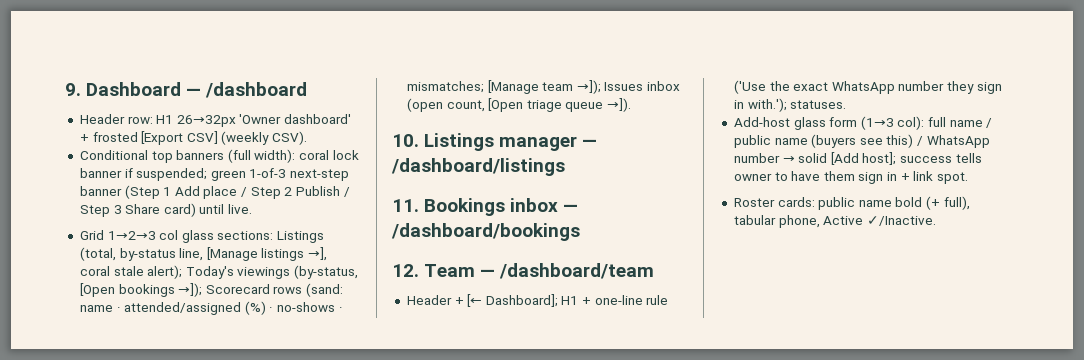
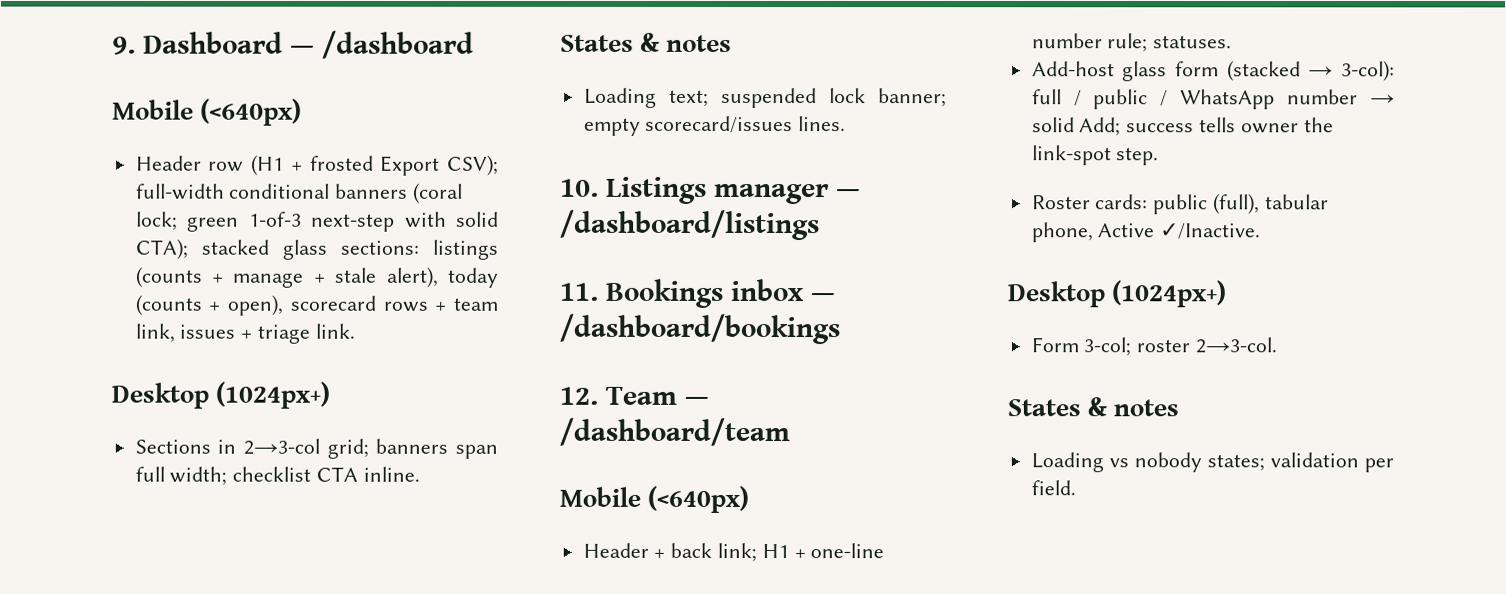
[79,114,352,127] [79,131,308,145] [79,149,359,163] [79,168,350,181] [79,185,350,199] [79,203,253,217] [79,230,325,243] [79,247,328,261] [79,265,359,279] [79,283,344,297] [79,301,343,315] [406,80,681,94] [406,98,632,112] // Header row: H1 26→32px 'Owner dashboard' + frosted [Export CSV] (weekly CSV). // Conditional top banners (full width): coral lock banner if suspended; green 1-of-3 next-step banner (Step 1 Add place / Step 2 Publish / Step 3 Share card) until live. // Grid 1→2→3 col glass sections: Listings (total, by-status line, [Manage listings →], coral stale alert); Today's viewings (by-status, [Open bookings →]); Scorecard rows (sand: name · attended/assigned (%) · no-shows · mismatches; [Manage team →]); Issues inbox (open count, [Open triage queue →]). -> [112,98,303,126] [135,154,499,176] [135,182,464,204] [135,211,500,232] [135,238,499,260] [135,266,499,288] [134,294,499,316] [134,323,355,344] [111,381,331,409] [134,438,498,459] [134,466,420,486] [560,32,733,52] [583,87,947,109] [583,115,847,136] // Mobile (<640px) // Header row (H1 + frosted Export CSV); full-width conditional banners (coral lock; green 1-of-3 next-step with solid CTA); stacked glass sections: listings (counts + manage + stale alert), today (counts + open), scorecard rows + team link, issues + triage link. // Desktop (1024px+) // Sections in 2→3-col grid; banners span full width; checklist CTA inline. // States & notes // Loading text; suspended lock banner; empty scorecard/issues lines.
(655, 271) none -> [559,485,750,513] // Mobile (<640px)
[467,294,558,307] [← Dashboard]; -> [670,542,758,563] back link;
[646,295,669,305] [733,80,1002,94] [733,98,847,112] [733,116,993,130] [733,134,914,148] rule ('Use the exact WhatsApp number they sign in with.'); statuses. // Add-host glass form (1→3 col): full name / public name (buyers see this) -> [1031,33,1233,53] [1031,60,1395,82] [1031,89,1149,110] number rule; statuses. // Add-host glass form (stacked → 3-col): full / public
[830,152,897,165] [Add host]; -> [1079,117,1122,137] Add;
[774,171,969,184] to have them sign in + link spot. -> [1303,117,1334,133] [1031,145,1160,166] the link-spot step.
[858,196,970,210] name bold (+ full), -> [1213,193,1261,215] (full),
(936, 221) none -> [1007,280,1228,308] [1030,337,1278,357] [1007,397,1180,417] [1030,452,1394,473] [1030,480,1076,496] // Desktop (1024px+) // Form 3-col; roster 2→3-col. // States & notes // Loading vs nobody states; validation per field.

